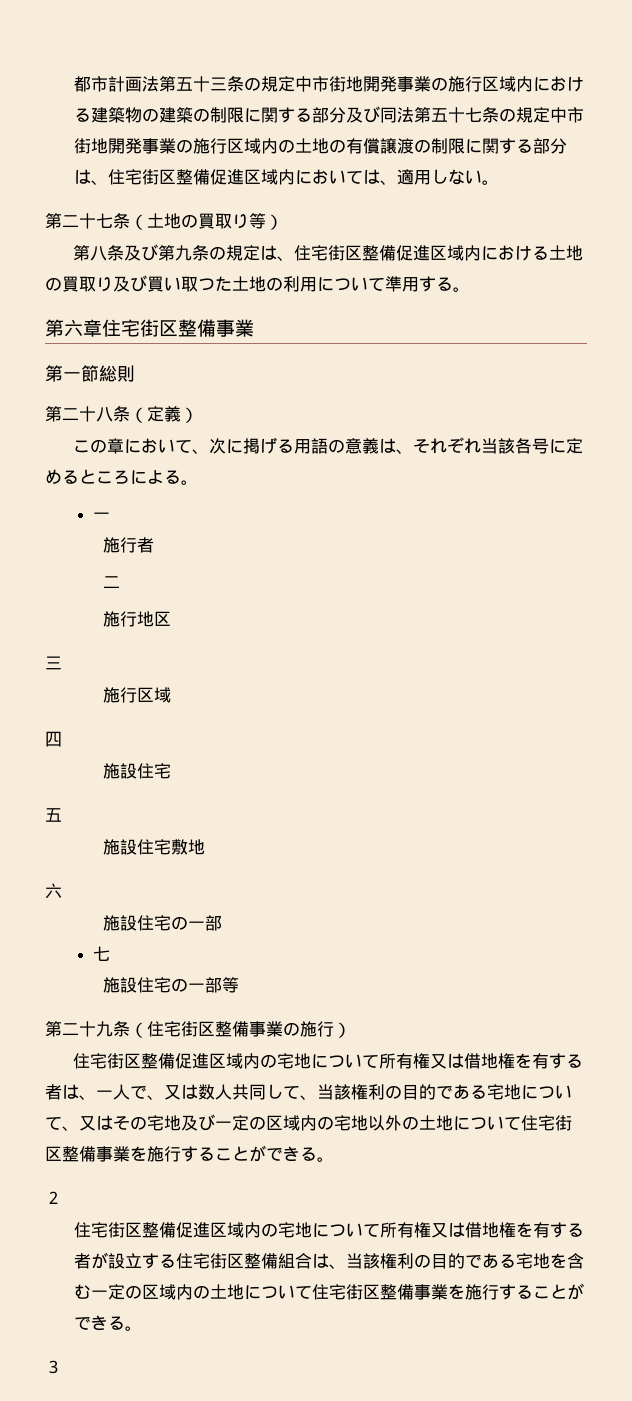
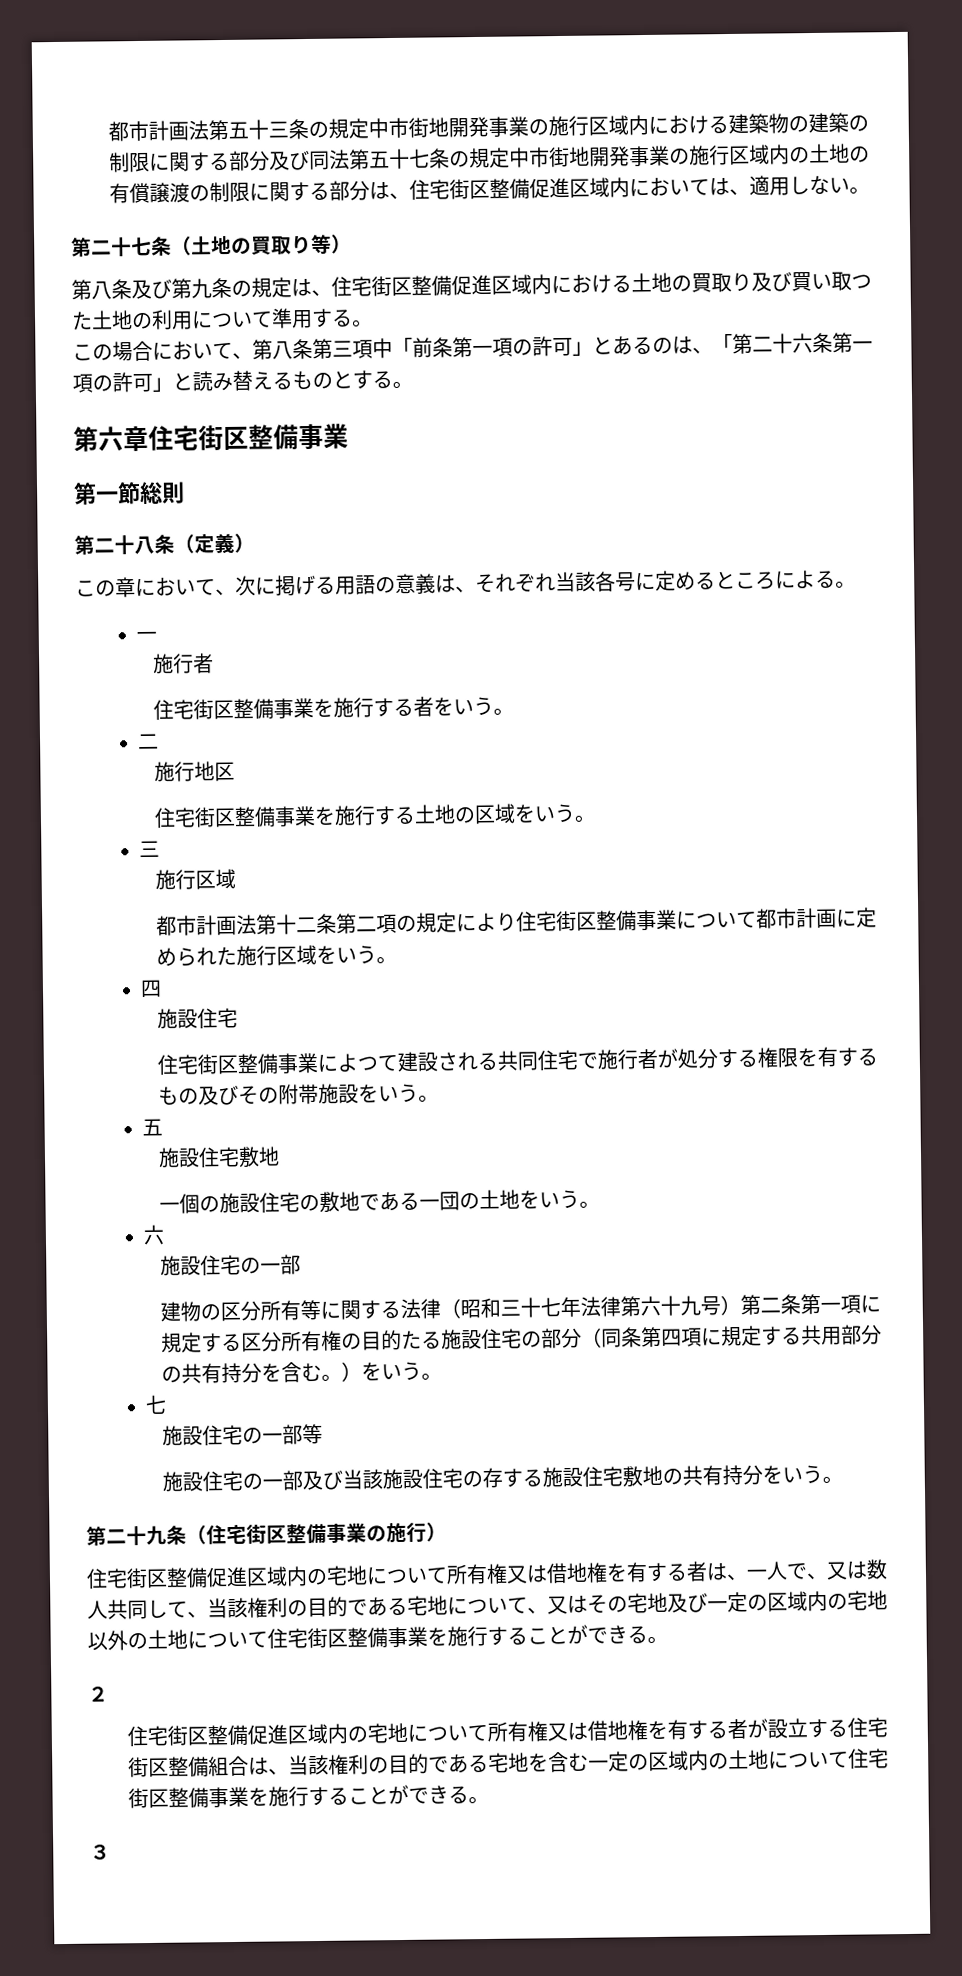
(470, 289) none -> [72,332,873,362] [72,370,413,393] // この場合において、第八条第三項中「前条第一項の許可」とあるのは、「第二十六条第一項の許可」と読み替えるものとする。
[103,576,121,588] [103,611,172,627] [45,656,62,670] [103,687,172,703] [45,731,62,747] [103,763,172,779] [45,808,62,822] [103,839,206,855] [45,883,62,899] [103,915,223,931] 二 // 施行地区 // 三 // 施行区域 // 四 // 施設住宅 // 五 // 施設住宅敷地 // 六 // 施設住宅の一部 -> [153,696,515,720] [136,733,159,750] [154,761,236,782] [154,803,597,828] [138,840,160,858] [155,868,237,890] [156,907,878,936] [156,944,398,967] [139,979,162,999] [157,1007,239,1029] [157,1046,879,1075] [158,1083,440,1106] [141,1118,163,1137] [158,1146,281,1168] [159,1189,601,1214] [142,1224,165,1246] [160,1254,302,1276] [160,1293,882,1322] [161,1324,883,1353] [161,1361,443,1384] 住宅街区整備事業を施行する者をいう。 // 二 // 施行地区 // 住宅街区整備事業を施行する土地の区域をいう。 // 三 // 施行区域 // 都市計画法第十二条第二項の規定により住宅街区整備事業について都市計画に定められた施行区域をいう。 // 四 // 施設住宅 // 住宅街区整備事業によつて建設される共同住宅で施行者が処分する権限を有するもの及びその附帯施設をいう。 // 五 // 施設住宅敷地 // 一個の施設住宅の敷地である一団の土地をいう。 // 六 // 施設住宅の一部 // 建物の区分所有等に関する法律（昭和三十七年法律第六十九号）第二条第一項に規定する区分所有権の目的たる施設住宅の部分（同条第四項に規定する共用部分の共有持分を含む。）をいう。
(240, 985) none -> [162,1464,844,1492] // 施設住宅の一部及び当該施設住宅の存する施設住宅敷地の共有持分をいう。

